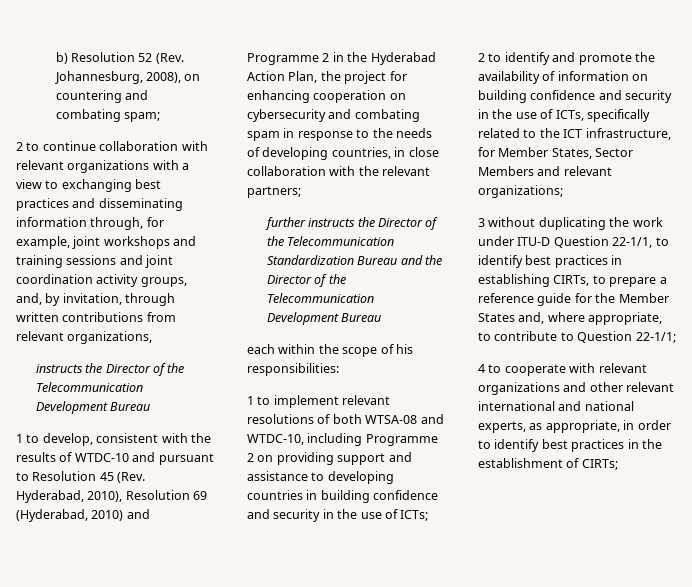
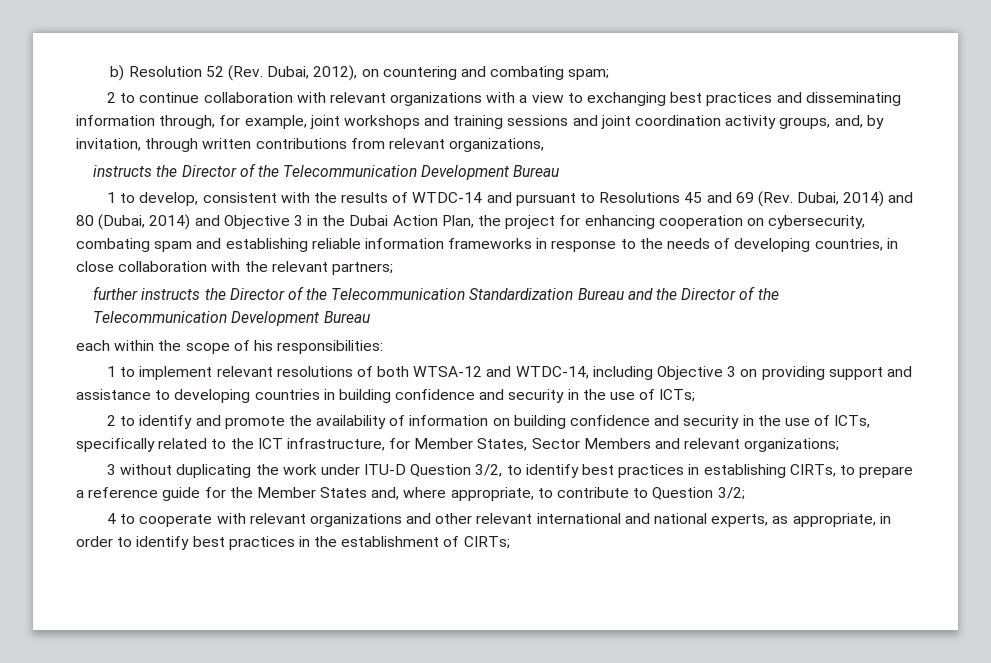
[54,71,181,84] Johannesburg, 2008), -> [267,65,358,81] Dubai, 2012),
[74,453,129,462] WTDC-10 -> [412,192,483,203] WTDC-14
[32,471,146,483] [16,490,208,503] [16,509,150,522] [247,52,436,65] Resolution 45 (Rev. Hyderabad, 2010), Resolution 69 (Hyderabad, 2010) and Programme 2 in the Hyderabad -> [599,191,914,207] [76,214,389,230] Resolutions 45 and 69 (Rev. Dubai, 2014) and 80 (Dubai, 2014) and Objective 3 in the Dubai
[247,109,420,122] [247,131,280,141] cybersecurity and combating spam -> [768,215,866,229] [76,238,533,252] cybersecurity, combating spam and establishing reliable information frameworks
[365,414,444,424] [247,433,438,446] [247,453,254,462] WTSA-08 and WTDC-10, including Programme 2 -> [413,366,737,380] WTSA-12 and WTDC-14, including Objective 3
[612,237,653,248] 22-1/1, -> [475,464,503,477] 3/2,
[635,332,676,343] 22-1/1; -> [717,487,745,500] 3/2;

